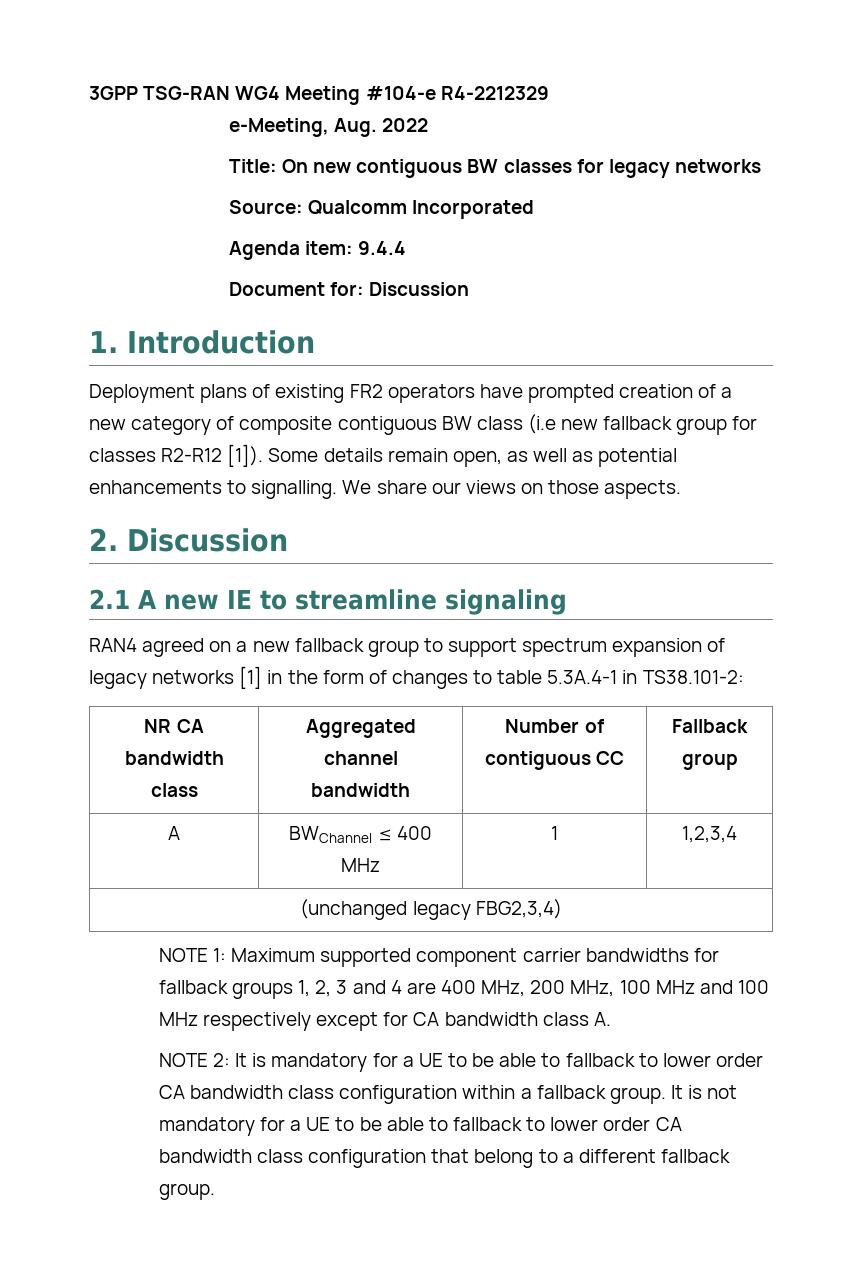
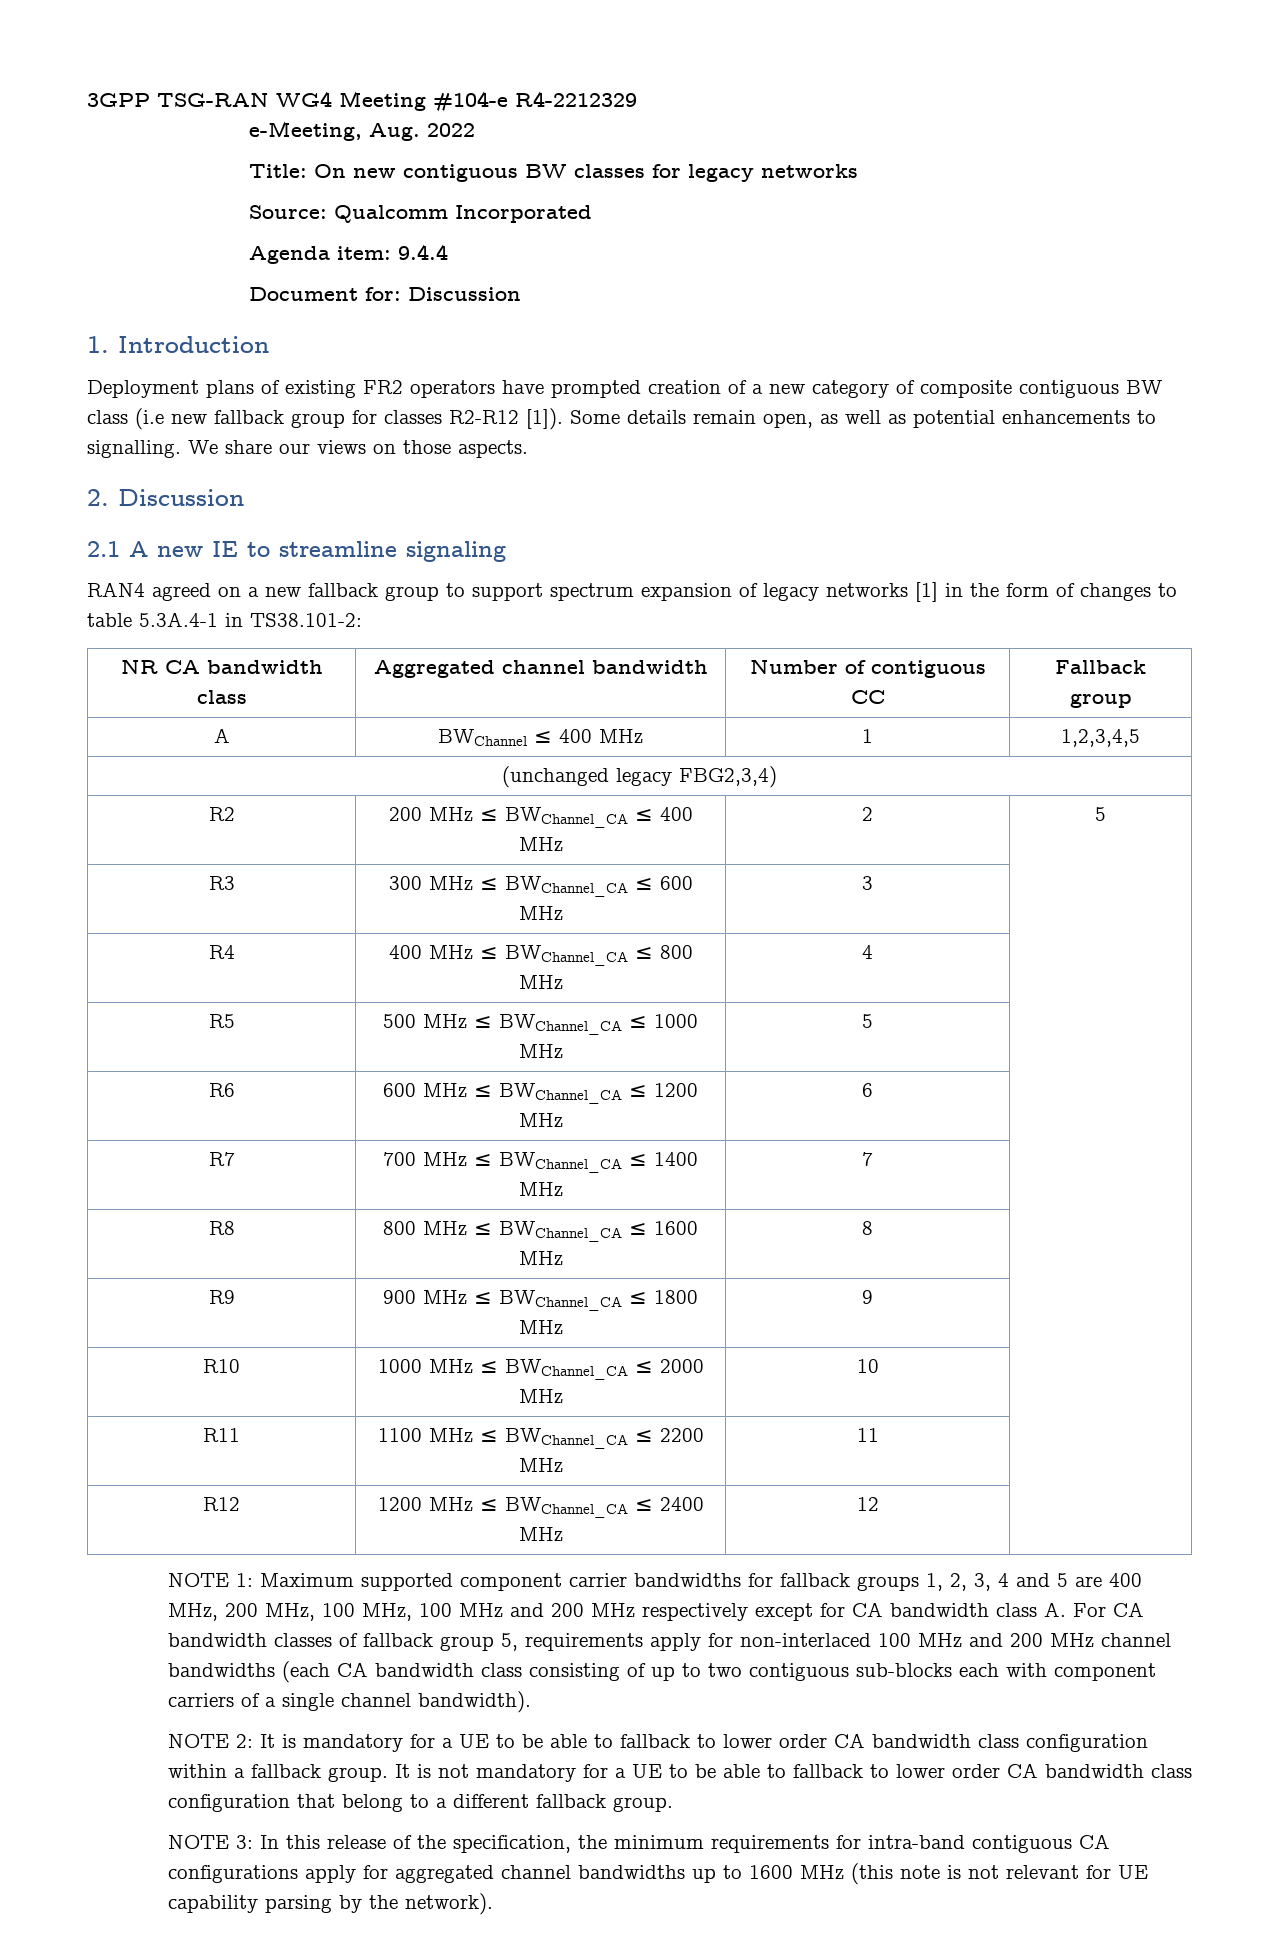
[682,826,737,843] 1,2,3,4 -> [1061,729,1140,747] 1,2,3,4,5
(562, 909) none -> [208,807,235,821] [388,807,693,828] [518,837,563,852] [862,807,873,821] [1095,807,1106,821] [208,876,235,890] [388,876,693,897] [518,906,563,921] [862,876,873,890] [208,945,235,959] [388,945,693,966] [518,975,563,990] [862,945,873,959] [208,1014,235,1028] [383,1014,698,1035] [518,1044,563,1059] [862,1014,873,1028] [208,1083,235,1097] [383,1083,698,1104] [518,1113,563,1128] [862,1083,873,1097] [208,1152,235,1166] [383,1152,698,1173] [518,1182,563,1197] [862,1152,873,1166] [208,1221,235,1235] [383,1221,698,1242] [518,1251,563,1266] [862,1221,873,1235] [208,1290,235,1304] [383,1290,698,1311] [518,1320,563,1335] [862,1290,873,1304] [203,1359,240,1373] [377,1359,704,1380] [518,1389,563,1404] [856,1359,879,1373] [203,1428,240,1442] [377,1428,704,1449] [518,1458,563,1473] [856,1428,879,1442] [203,1497,240,1511] [377,1497,704,1518] [518,1527,563,1542] [856,1497,879,1511] // R2 | 200 MHz ≤ BWChannel_CA ≤ 400 MHz | 2 | 5 // R3 | 300 MHz ≤ BWChannel_CA ≤ 600 MHz | 3 | // R4 | 400 MHz ≤ BWChannel_CA ≤ 800 MHz | 4 | // R5 | 500 MHz ≤ BWChannel_CA ≤ 1000 MHz | 5 | // R6 | 600 MHz ≤ BWChannel_CA ≤ 1200 MHz | 6 | // R7 | 700 MHz ≤ BWChannel_CA ≤ 1400 MHz | 7 | // R8 | 800 MHz ≤ BWChannel_CA ≤ 1600 MHz | 8 | // R9 | 900 MHz ≤ BWChannel_CA ≤ 1800 MHz | 9 | // R10 | 1000 MHz ≤ BWChannel_CA ≤ 2000 MHz | 10 | // R11 | 1100 MHz ≤ BWChannel_CA ≤ 2200 MHz | 11 | // R12 | 1200 MHz ≤ BWChannel_CA ≤ 2400 MHz | 12 |
[336,980,402,994] 3 and 4 -> [973,1573,1068,1591] 3, 4 and 5
[655,980,769,994] MHz and 100 -> [361,1603,584,1621] MHz, 100 MHz and 200
(611, 1019) none -> [1072,1602,1144,1617] [167,1633,1171,1651] [167,1661,1156,1683] [167,1691,531,1713] For CA bandwidth classes of fallback group 5, requirements apply for non-interlaced 100 MHz and 200 MHz channel bandwidths (each CA bandwidth class consisting of up to two contiguous sub-blocks each with component carriers of a single channel bandwidth).
(215, 1191) none -> [167,1834,1110,1853] [167,1863,1148,1885] [167,1893,493,1915] // NOTE 3: In this release of the specification, the minimum requirements for intra-band contiguous CA configurations apply for aggregated channel bandwidths up to 1600 MHz (this note is not relevant for UE capability parsing by the network).

